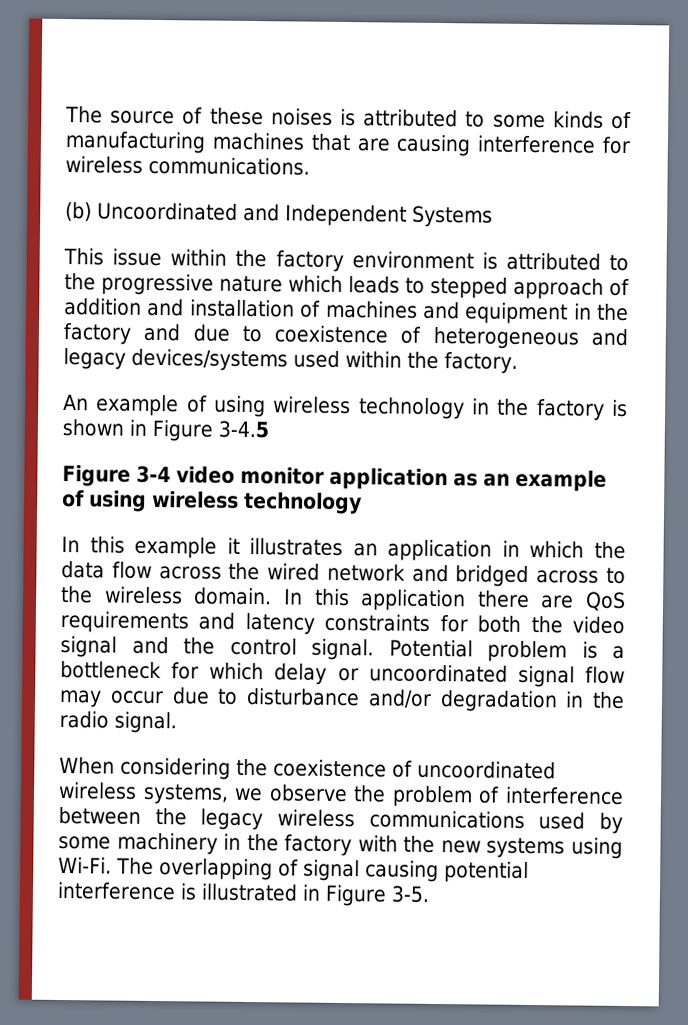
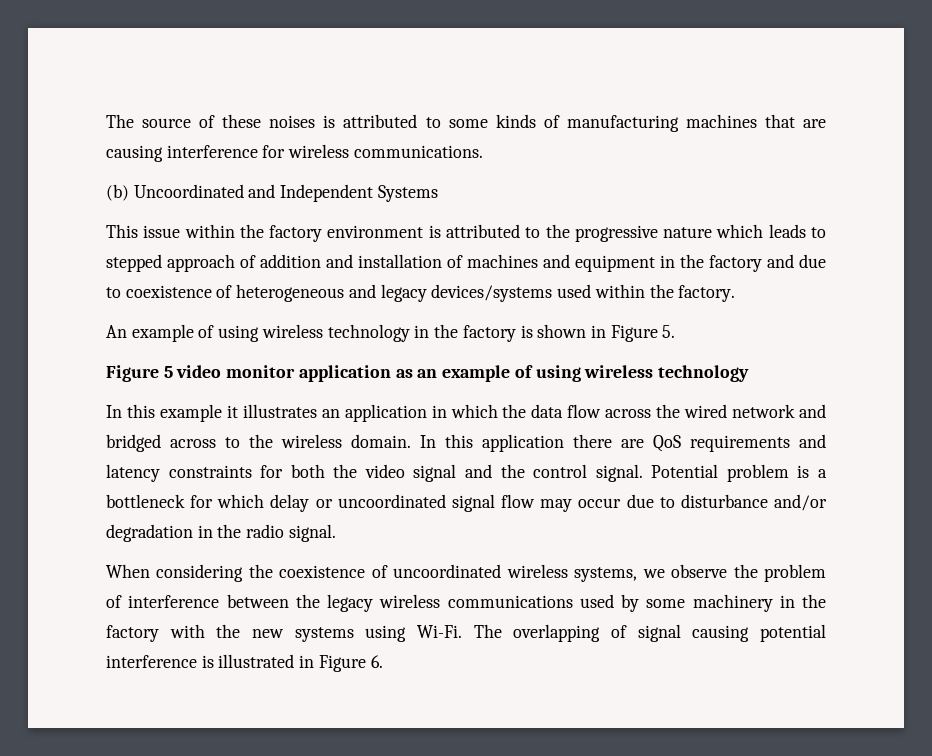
[217,420,269,439] [62,465,171,487] 3-4.5 // Figure 3-4 -> [662,325,676,338] [106,365,173,382] 5. // Figure 5
[390,885,430,903] 3-5. -> [370,655,383,668] 6.

